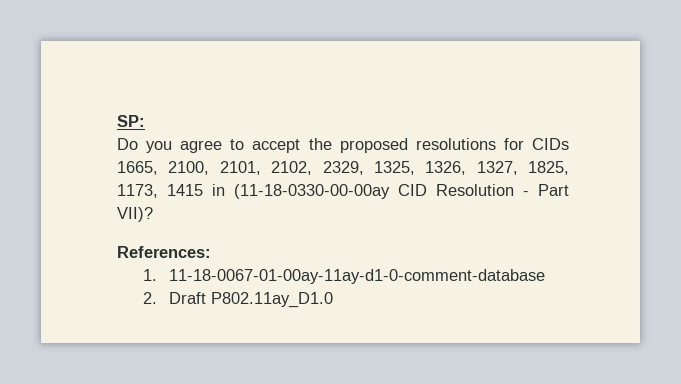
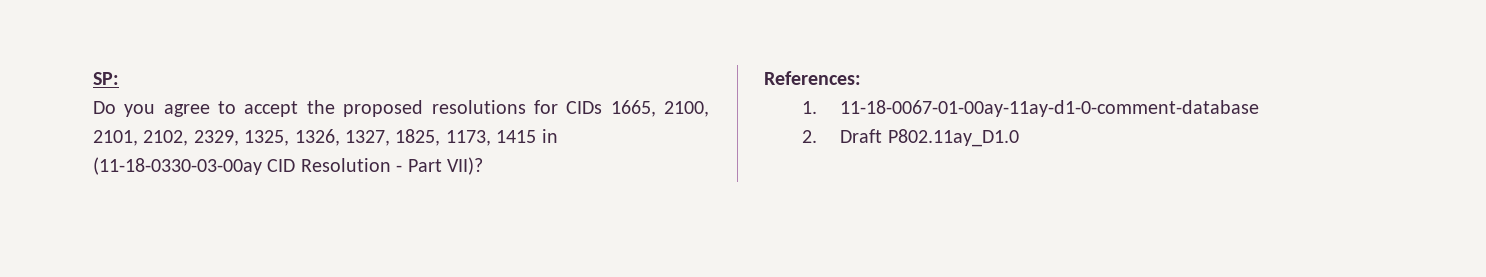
[234,184,390,199] (11-18-0330-00-00ay -> [93,157,262,175] (11-18-0330-03-00ay

